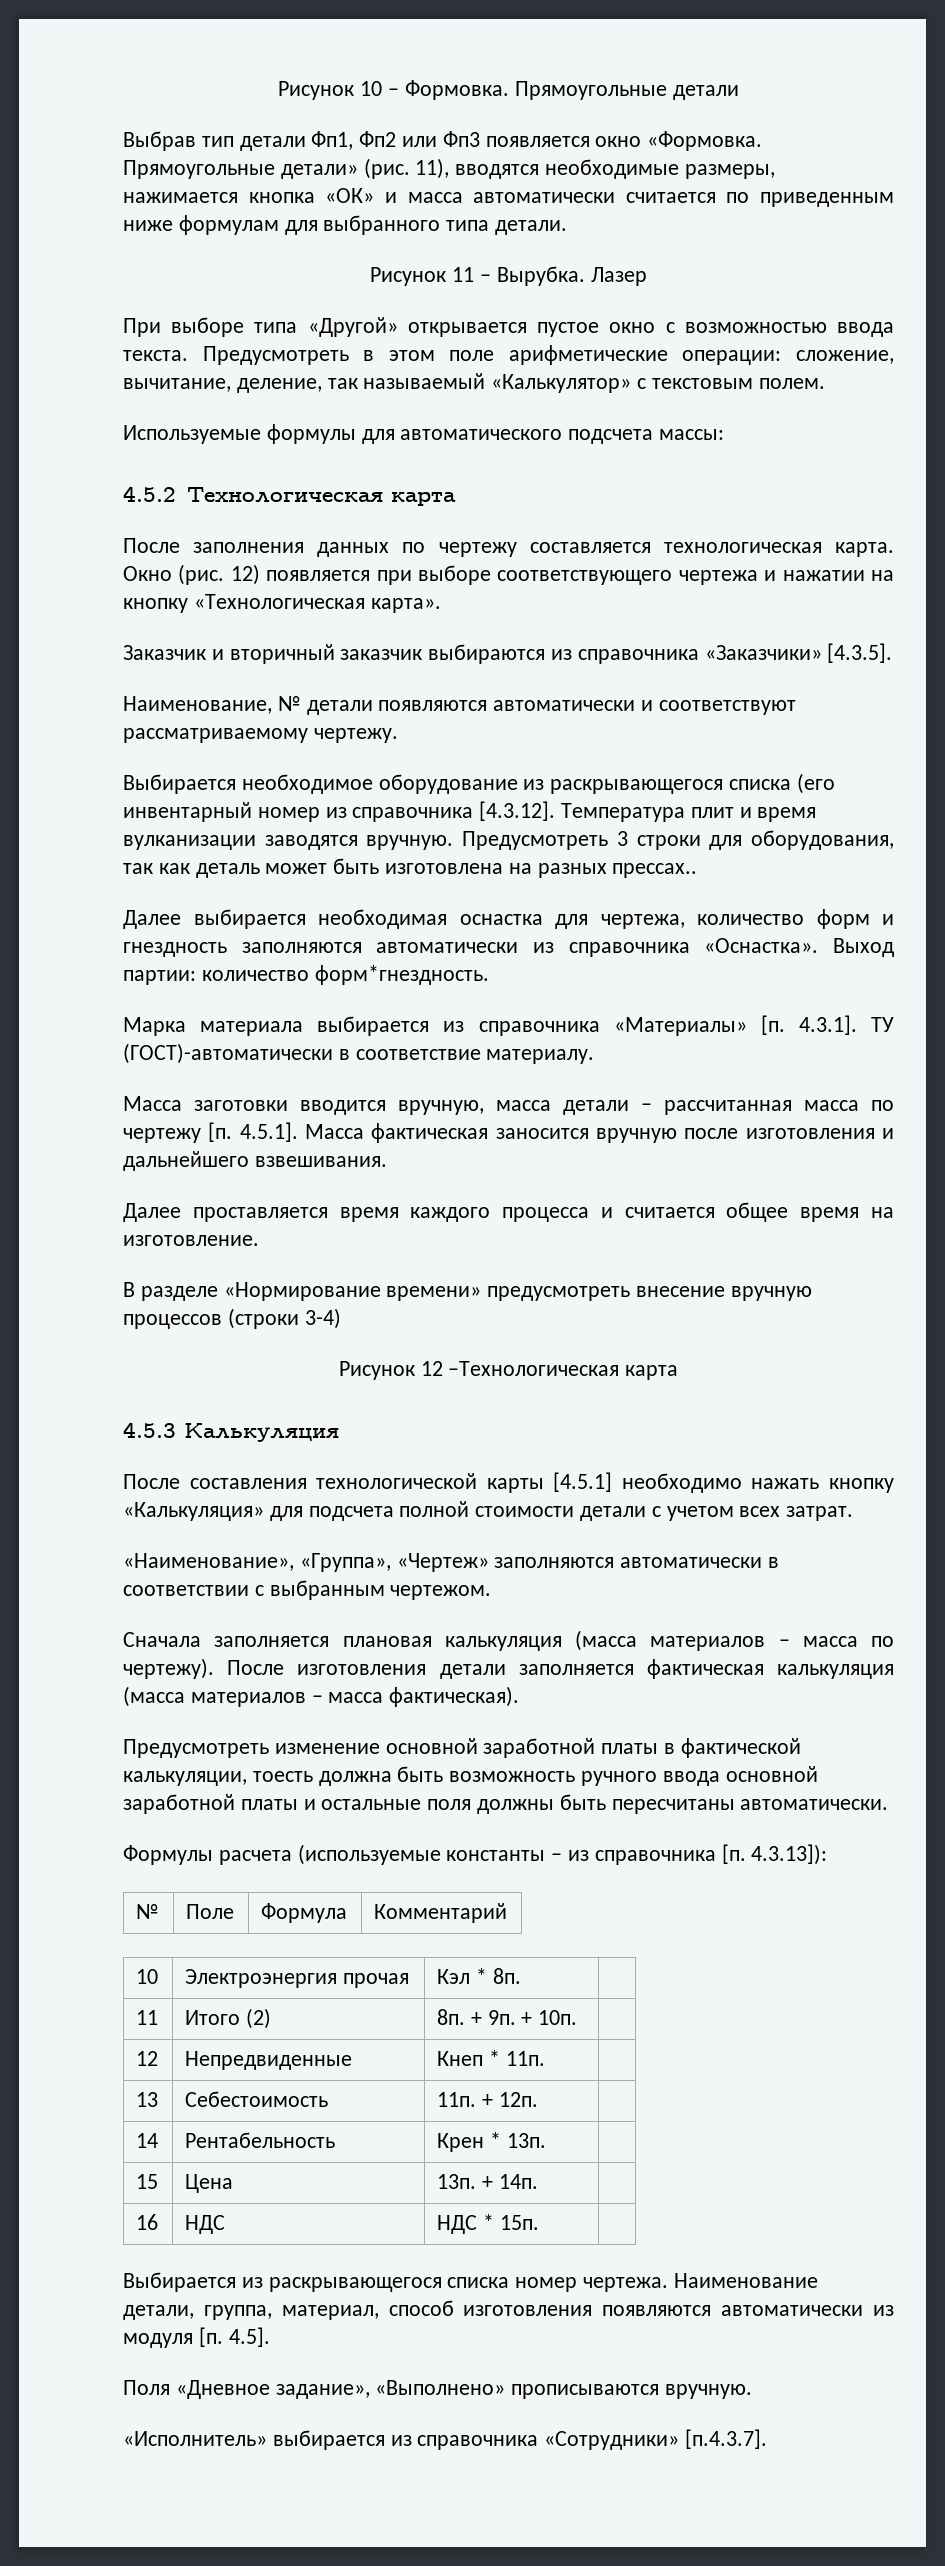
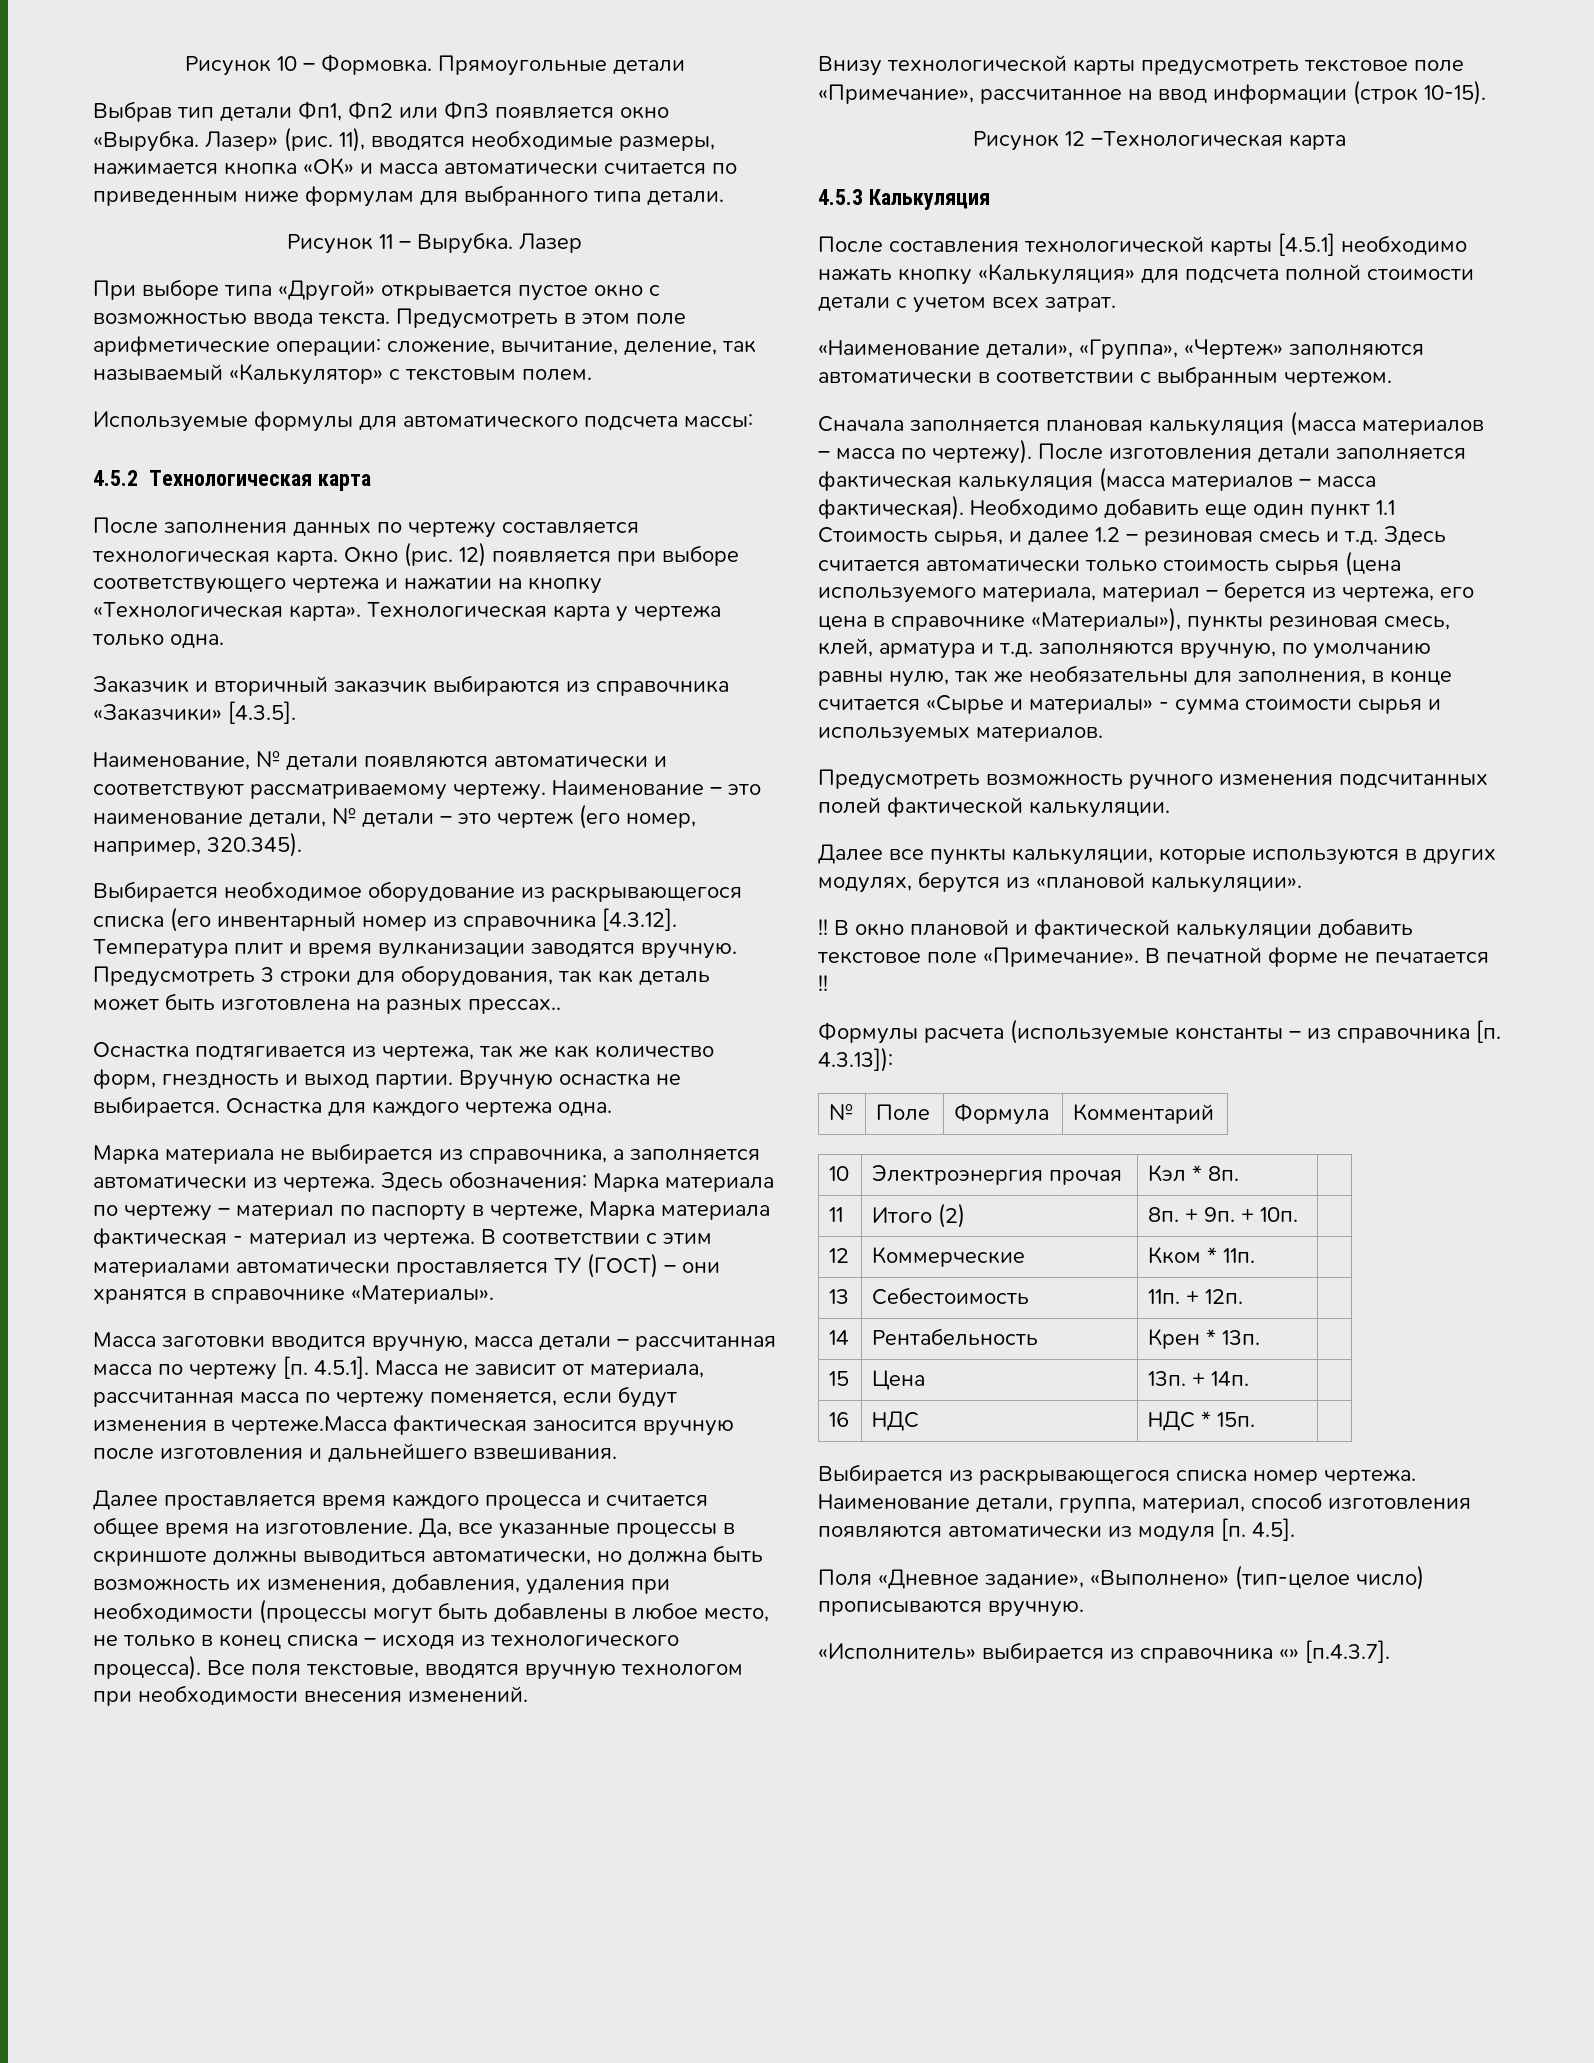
[647,131,763,151] [123,160,358,179] «Формовка. Прямоугольные детали» -> [93,130,278,152] «Вырубка. Лазер»
(441, 605) none -> [367,602,721,622] [92,633,224,649] Технологическая карта у чертежа только одна.
(398, 735) none -> [552,780,761,795] [93,804,696,829] [93,832,302,857] Наименование – это наименование детали, № детали – это чертеж (его номер, например, 320.345).
[123,909,894,929] [123,938,894,957] [123,965,489,985] [123,1015,894,1036] [123,1043,595,1064] Далее выбирается необходимая оснастка для чертежа, количество форм и гнездность заполняются автоматически из справочника «Оснастка». Выход партии: количество форм*гнездность. // Марка материала выбирается из справочника «Материалы» [п. 4.3.1]. ТУ (ГОСТ)-автоматически в соответствие материалу. -> [93,1042,714,1061] [93,1069,681,1090] [93,1096,612,1117] [93,1143,760,1164] [93,1171,774,1192] [93,1201,770,1221] [93,1228,712,1248] [93,1253,720,1278] [93,1285,494,1304] Оснастка подтягивается из чертежа, так же как количество форм, гнездность и выход партии. Вручную оснастка не выбирается. Оснастка для каждого чертежа одна. // Марка материала не выбирается из справочника, а заполняется автоматически из чертежа. Здесь обозначения: Марка материала по чертежу – материал по паспорту в чертеже, Марка материала фактическая - материал из чертежа. В соответствии с этим материалами автоматически проставляется ТУ (ГОСТ) – они хранятся в справочнике «Материалы».
(364, 1131) none -> [444,1364,704,1379] [93,1386,677,1408] [93,1416,387,1435] не зависит от материала, рассчитанная масса по чертежу поменяется, если будут изменения в чертеже.Масса
[123,1282,812,1301] [123,1308,341,1329] // В разделе «Нормирование времени» предусмотреть внесение вручную процессов (строки 3-4) -> [419,1518,735,1539] [93,1545,763,1566] [93,1573,670,1595] [93,1599,769,1624] [93,1634,679,1650] [93,1655,743,1680] [93,1685,528,1706] [818,55,1464,76] [818,80,1486,105] Да, все указанные процессы в скриншоте должны выводиться автоматически, но должна быть возможность их изменения, добавления, удаления при необходимости (процессы могут быть добавлены в любое место, не только в конец списка – исходя из технологического процесса). Все поля текстовые, вводятся вручную технологом при необходимости внесения изменений. // Внизу технологической карты предусмотреть текстовое поле «Примечание», рассчитанное на ввод информации (строк 10-15).
[123,1553,294,1571] «Наименование», -> [818,340,1073,359] «Наименование детали»,
[123,1738,801,1758] [123,1766,818,1786] [123,1794,889,1814] // Предусмотреть изменение основной заработной платы в фактической калькуляции, тоесть должна быть возможность ручного ввода основной заработной платы и остальные поля должны быть пересчитаны автоматически. -> [970,498,1395,520] [818,526,1446,546] [818,551,1401,576] [818,581,1474,603] [818,607,1450,632] [818,638,1431,659] [818,665,1452,687] [818,695,1441,715] [818,727,1103,743] [818,769,1488,790] [818,797,1170,818] [818,844,1496,865] [818,871,1302,893] [818,918,1413,940] [817,947,1489,967] [818,975,828,991] Необходимо добавить еще один пункт 1.1 Стоимость сырья, и далее 1.2 – резиновая смесь и т.д. Здесь считается автоматически только стоимость сырья (цена используемого материала, материал – берется из чертежа, его цена в справочнике «Материалы»), пункты резиновая смесь, клей, арматура и т.д. заполняются вручную, по умолчанию равны нулю, так же необязательны для заполнения, в конце считается «Сырье и материалы» - сумма стоимости сырья и используемых материалов. // Предусмотреть возможность ручного изменения подсчитанных полей фактической калькуляции. // Далее все пункты калькуляции, которые используются в других модулях, берутся из «плановой калькуляции». // !! В окно плановой и фактической калькуляции добавить текстовое поле «Примечание». В печатной форме не печатается !!
[185,2051,353,2070] [437,2051,484,2066] Непредвиденные | Кнеп -> [872,1246,1026,1267] [1148,1246,1202,1264] Коммерческие | Кком
(506, 2387) none -> [1235,1565,1424,1590] (тип-целое число)
[544,2431,680,2450] «Сотрудники» -> [1279,1649,1299,1659] «»

